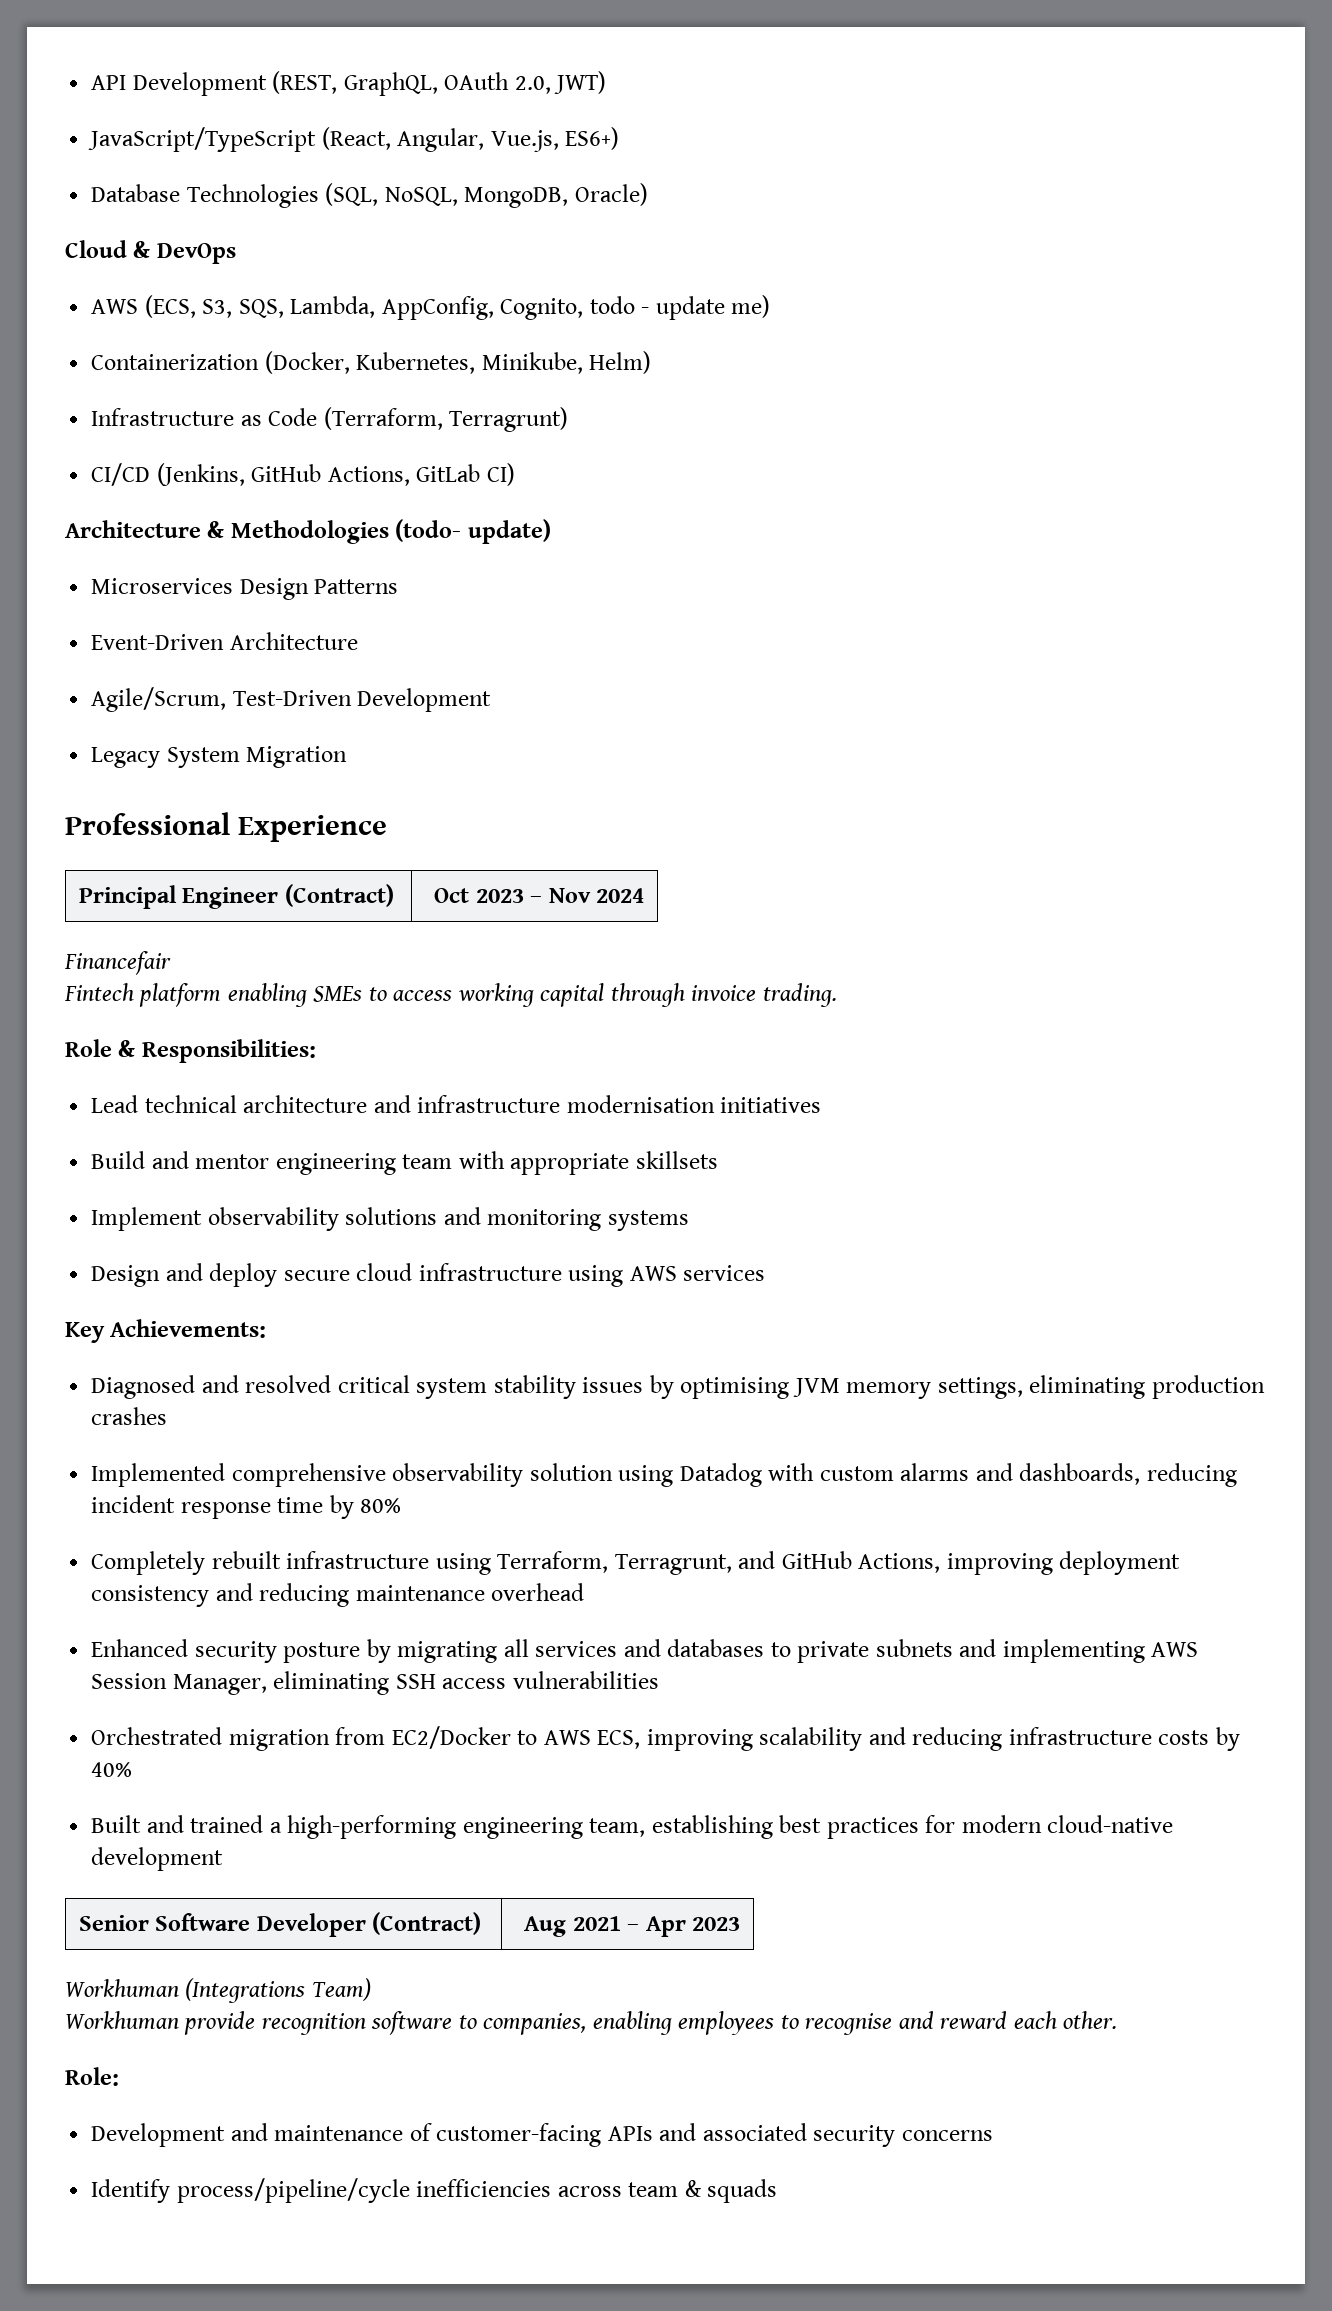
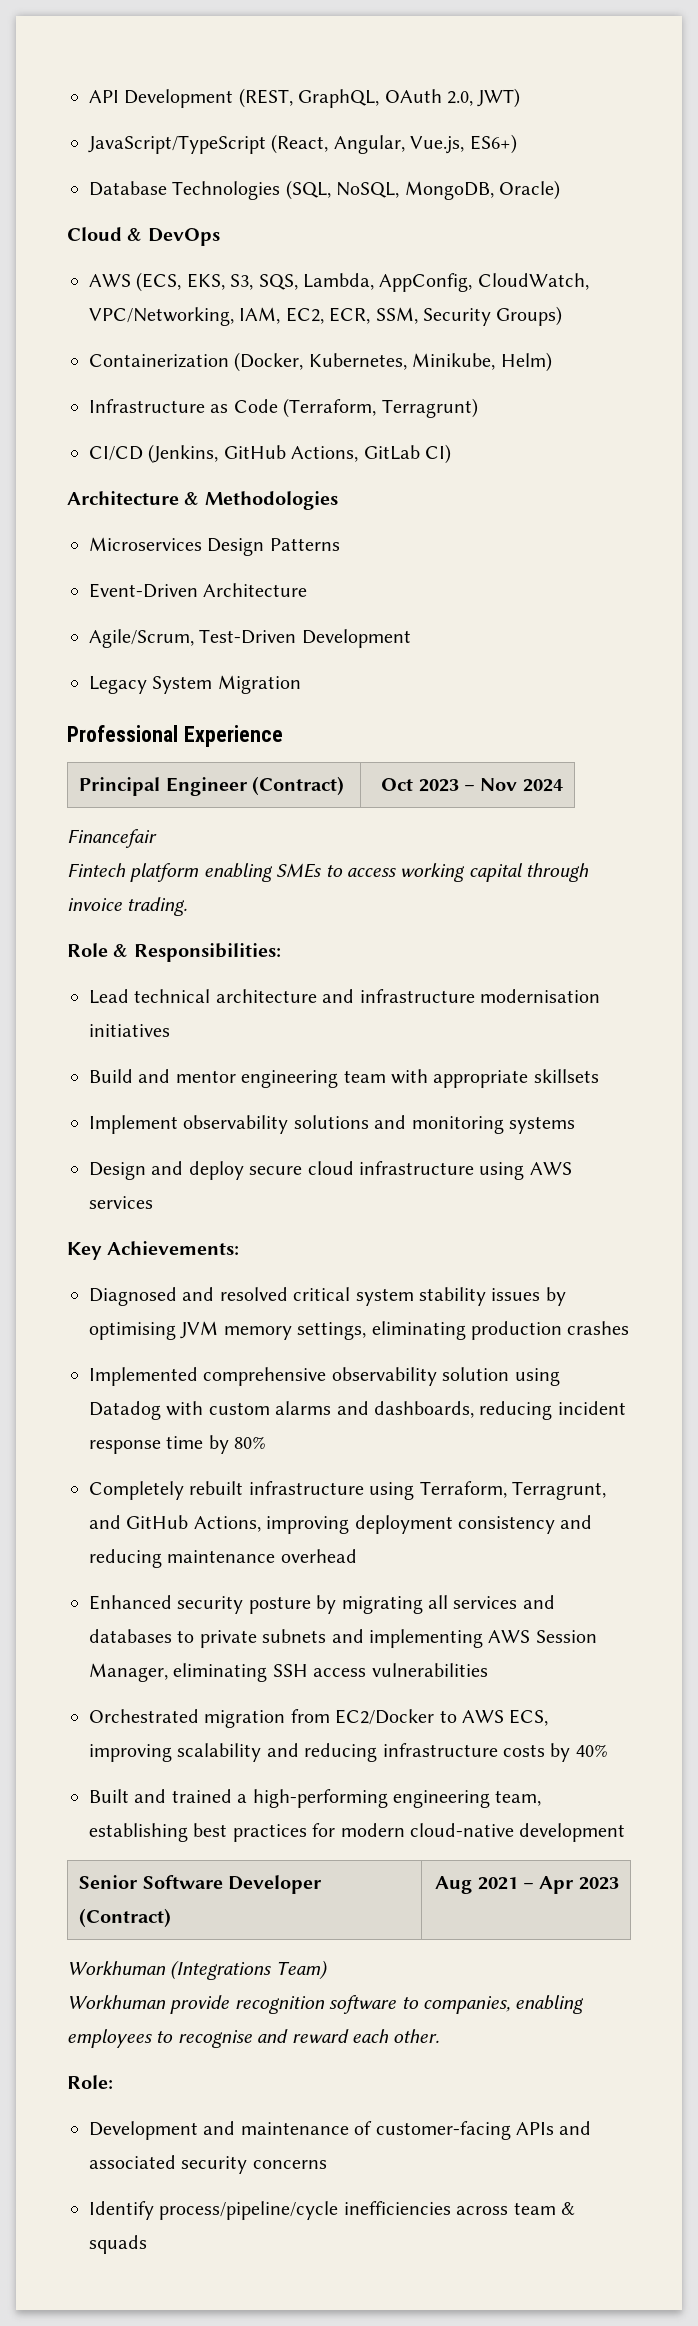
(196, 306) none -> [186,273,225,290] EKS,
[500,295,771,320] Cognito, todo - update me) -> [477,273,589,290] [89,306,563,326] CloudWatch, VPC/Networking, IAM, EC2, ECR, SSM, Security Groups)
[395,519,551,544] (todo- update) -> (338, 500) none

